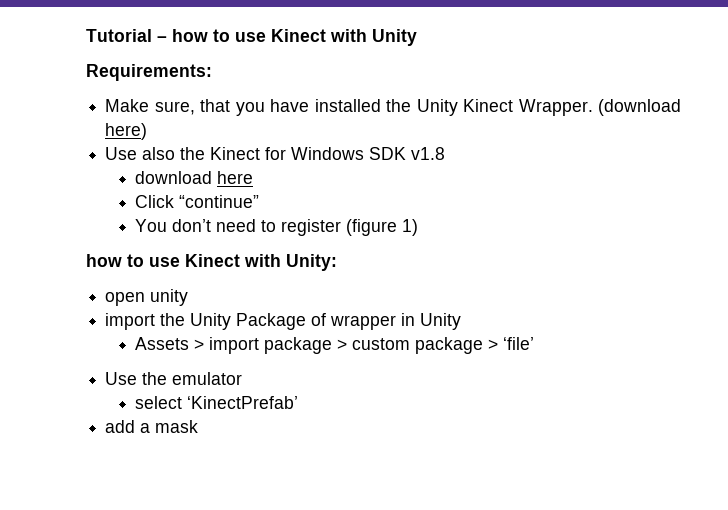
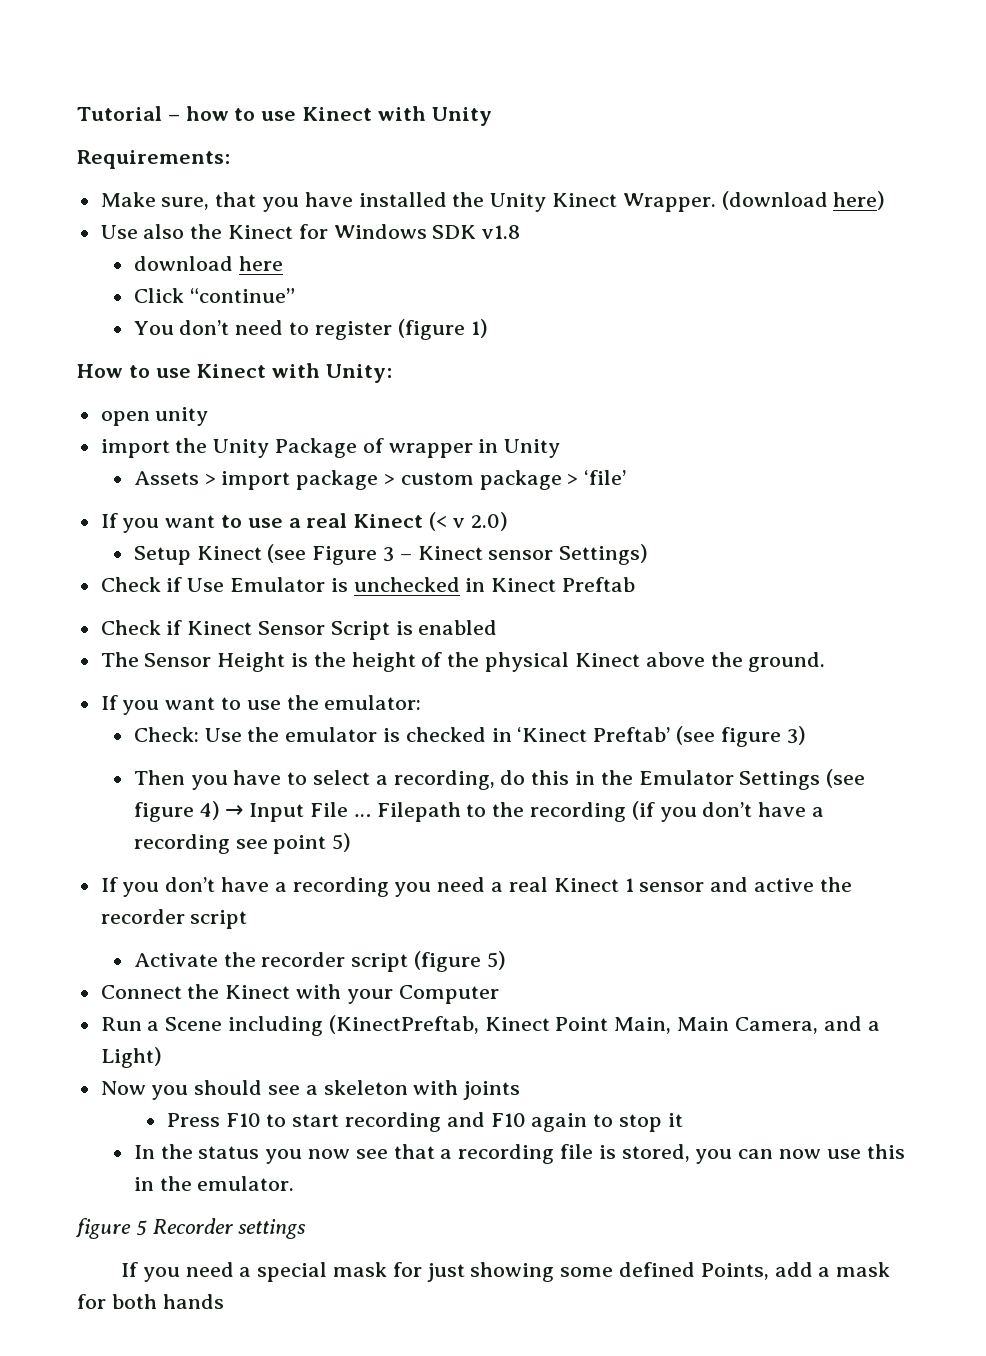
[86,254,122,267] how -> [77,364,123,378] How
[105,372,243,385] [135,396,299,409] [105,420,199,433] Use the emulator // select ‘KinectPrefab’ // add a mask -> [100,512,508,533] [133,544,649,565] [100,577,636,592] [100,620,498,640] [100,652,826,672] [100,695,422,715] [133,726,806,747] [133,769,866,790] [133,801,824,822] [133,833,352,854] [100,877,852,897] [100,909,248,929] [133,951,506,972] [100,984,499,1004] [100,1015,880,1036] [100,1047,162,1068] [100,1080,521,1100] [166,1112,683,1132] [133,1144,905,1164] [133,1176,295,1191] [76,1218,307,1239] [120,1262,891,1282] [77,1294,224,1309] If you want to use a real Kinect (< v 2.0) // Setup Kinect (see Figure 3 – Kinect sensor Settings) // Check if Use Emulator is unchecked in Kinect Preftab // Check if Kinect Sensor Script is enabled // The Sensor Height is the height of the physical Kinect above the ground. // If you want to use the emulator: // Check: Use the emulator is checked in ‘Kinect Preftab’ (see figure 3) // Then you have to select a recording, do this in the Emulator Settings (see figure 4) → Input File … Filepath to the recording (if you don’t have a recording see point 5) // If you don’t have a recording you need a real Kinect 1 sensor and active the recorder script // Activate the recorder script (figure 5) // Connect the Kinect with your Computer // Run a Scene including (KinectPreftab, Kinect Point Main, Main Camera, and a Light) // Now you should see a skeleton with joints // Press F10 to start recording and F10 again to stop it // In the status you now see that a recording file is stored, you can now use this in the emulator. // figure 5 Recorder settings // If you need a special mask for just showing some defined Points, add a mask for both hands

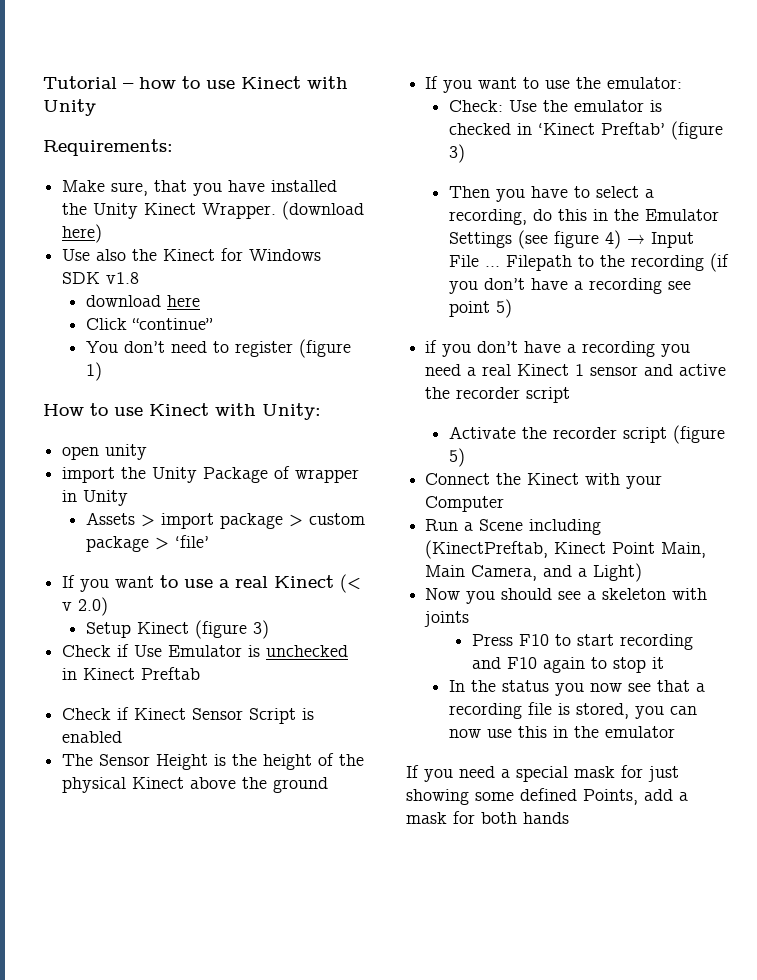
[267,544,649,565] (see Figure 3 – Kinect sensor Settings) -> [194,620,269,639] (figure 3)
[748,652,826,672] ground. -> [273,777,329,793] ground
[675,726,781,747] (see figure -> [670,121,723,140] (figure
[100,877,118,892] If -> [425,340,438,353] if
[197,1176,295,1191] [76,1218,307,1239] emulator. // figure 5 Recorder settings -> [604,726,675,738] emulator

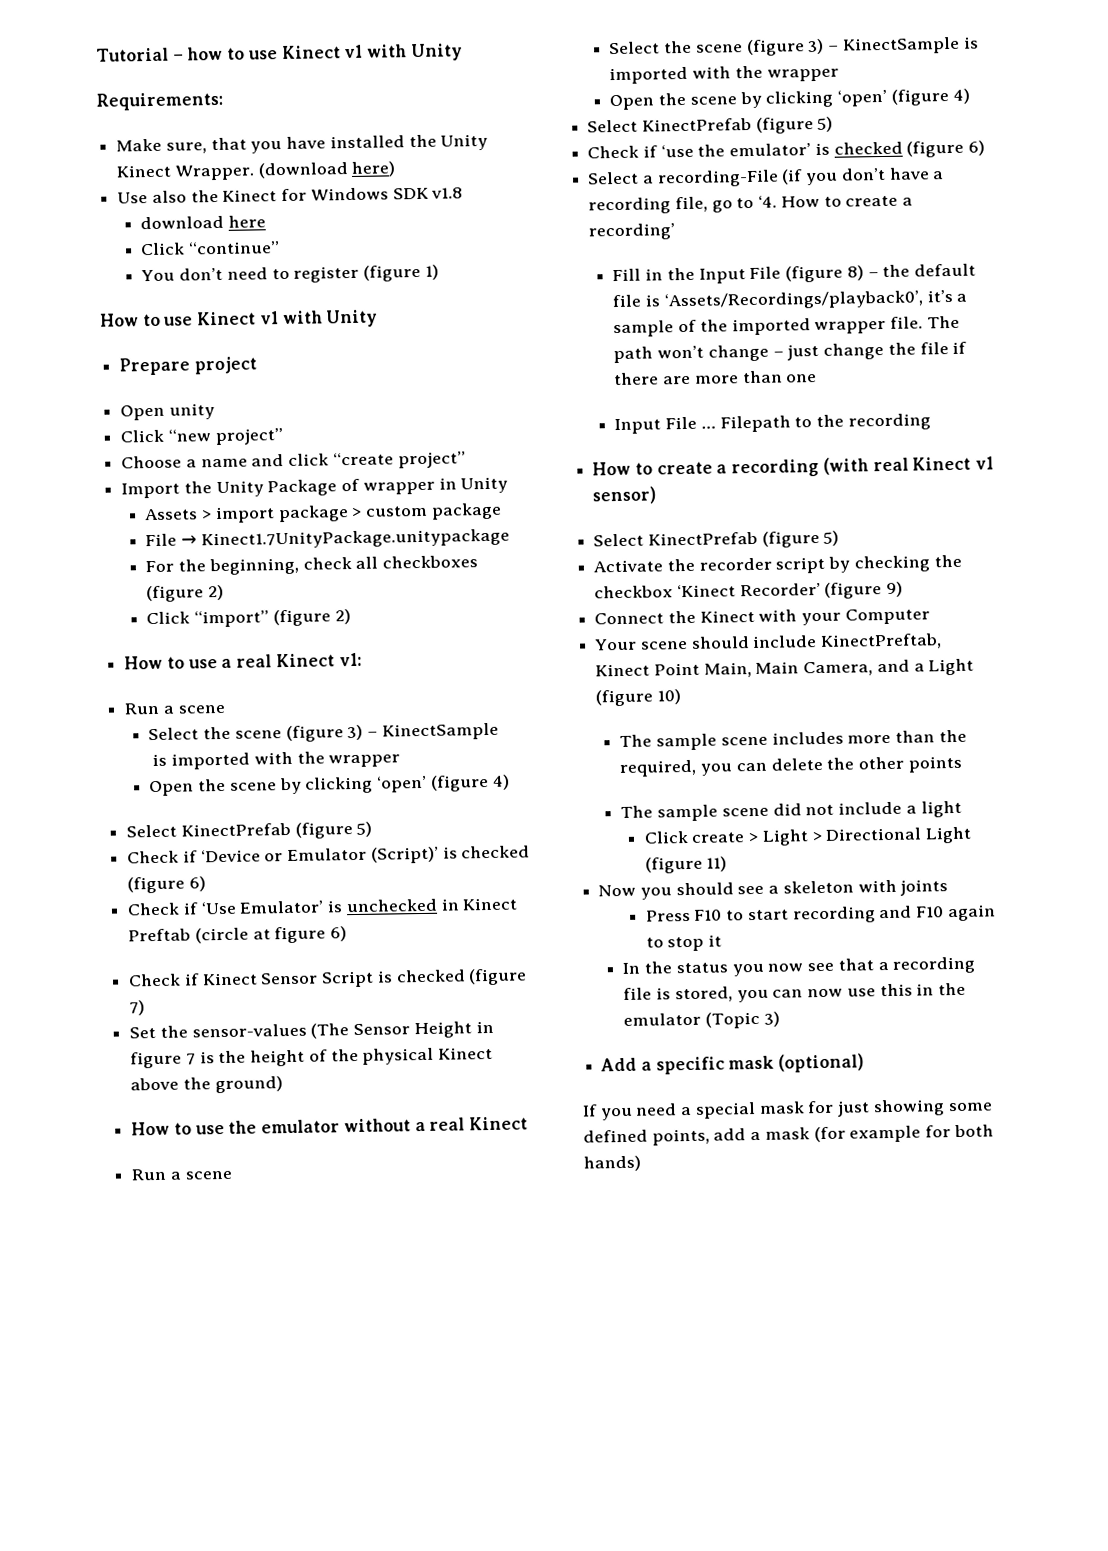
(301, 82) none -> [344,44,364,59] v1
[215,403,321,420] [62,444,148,460] [62,467,116,483] with Unity: // open unity // import -> [259,309,379,328] [119,356,257,376] [120,403,215,421] [120,428,283,446] [121,451,466,469] [121,482,181,499] v1 with Unity // Prepare project // Open unity // Click “new project” // Choose a name and click “create project” // Import
[154,535,209,550] [62,575,155,592] > ‘file’ // If you want -> [145,528,510,550] [145,555,479,576] [146,584,225,603] [146,609,351,628] [124,655,164,670] // File → Kinect1.7UnityPackage.unitypackage // For the beginning, check all checkboxes (figure 2) // Click “import” (figure 2) // How
[340,574,362,593] [62,597,109,616] [85,620,269,639] [62,644,243,657] (< v 2.0) // Setup Kinect (figure 3) // Check if Use Emulator -> [338,652,362,667] [124,702,226,715] [148,722,499,743] [152,751,401,770] [149,774,510,797] [126,821,373,839] [127,845,531,864] [127,876,206,894] [127,900,325,916] v1: // Run a scene // Select the scene (figure 3) – KinectSample // is imported with the wrapper // Open the scene by clicking ‘open’ (figure 4) // Select KinectPrefab (figure 5) // Check if ‘Device or Emulator (Script)’ is checked (figure 6) // Check if ‘Use Emulator’
(201, 673) none -> [194,926,348,944] (circle at figure 6)
[62,731,123,743] [62,754,209,770] enabled // The Sensor Height -> [395,968,528,986] [129,1000,146,1016] [129,1020,494,1039] [130,1051,196,1069] checked (figure 7) // Set the sensor-values (The Sensor Height in figure 7
[273,777,329,793] [425,76,683,93] [448,100,662,112] [448,121,723,140] [448,144,465,163] [448,186,654,202] [448,209,719,225] [448,230,645,249] ground // If you want to use the emulator: // Check: Use the emulator is checked in ‘Kinect Preftab’ (figure 3) // Then you have to select a recording, do this in the Emulator Settings (see figure 4) → -> [214,1076,283,1094] [131,1116,529,1136] [131,1168,233,1181] [608,36,979,57] [609,65,839,85] [609,88,970,111] [587,116,834,134] [587,140,986,159] [587,167,945,188] [588,195,914,215] [588,223,676,241] [612,263,976,284] [612,289,968,311] [613,315,960,338] [613,341,968,364] [613,370,818,386] ground) // How to use the emulator without a real Kinect // Run a scene // Select the scene (figure 3) – KinectSample is imported with the wrapper // Open the scene by clicking ‘open’ (figure 4) // Select KinectPrefab (figure 5) // Check if ‘use the emulator’ is checked (figure 6) // Select a recording-File (if you don’t have a recording file, go to ‘4. How to create a recording’ // Fill in the Input File (figure 8) – the default file is ‘Assets/Recordings/playback0’, it’s a sample of the imported wrapper file. The path won’t change – just change the file if there are more than one //
[709,253,729,272] [448,278,691,294] [448,299,512,318] [425,340,691,357] [425,364,727,376] [425,387,571,403] [448,425,725,444] [448,448,465,467] (if you don’t have a recording see point 5) // if you don’t have a recording you need a real Kinect 1 sensor and active the recorder script // Activate the recorder script (figure 5) -> [592,456,995,478] [592,486,657,505] [593,530,840,548] [593,554,962,574] [594,581,904,599] // How to create a recording (with real Kinect v1 sensor) // Select KinectPrefab (figure 5) // Activate the recorder script by checking the checkbox ‘Kinect Recorder’ (figure 9)
[425,519,602,535] [425,540,549,559] Run a Scene including (KinectPreftab, -> [594,633,943,651] Your scene should include KinectPreftab,
[593,563,643,582] Light) -> [928,658,975,676] [595,689,681,707] [619,729,967,751] [619,755,962,778] [620,800,962,822] [643,826,973,846] [644,856,728,874] Light (figure 10) // The sample scene includes more than the required, you can delete the other points // The sample scene did not include a light // Click create > Light > Directional Light (figure 11)
(675, 732) none -> [705,1011,780,1029] [600,1053,865,1075] (Topic 3) // Add a specific mask (optional)
[583,789,638,805] Points, -> [651,1128,710,1146] points,
(447, 818) none -> [813,1125,922,1143] (for example
[523,812,569,824] hands -> [583,1155,641,1172] hands)

